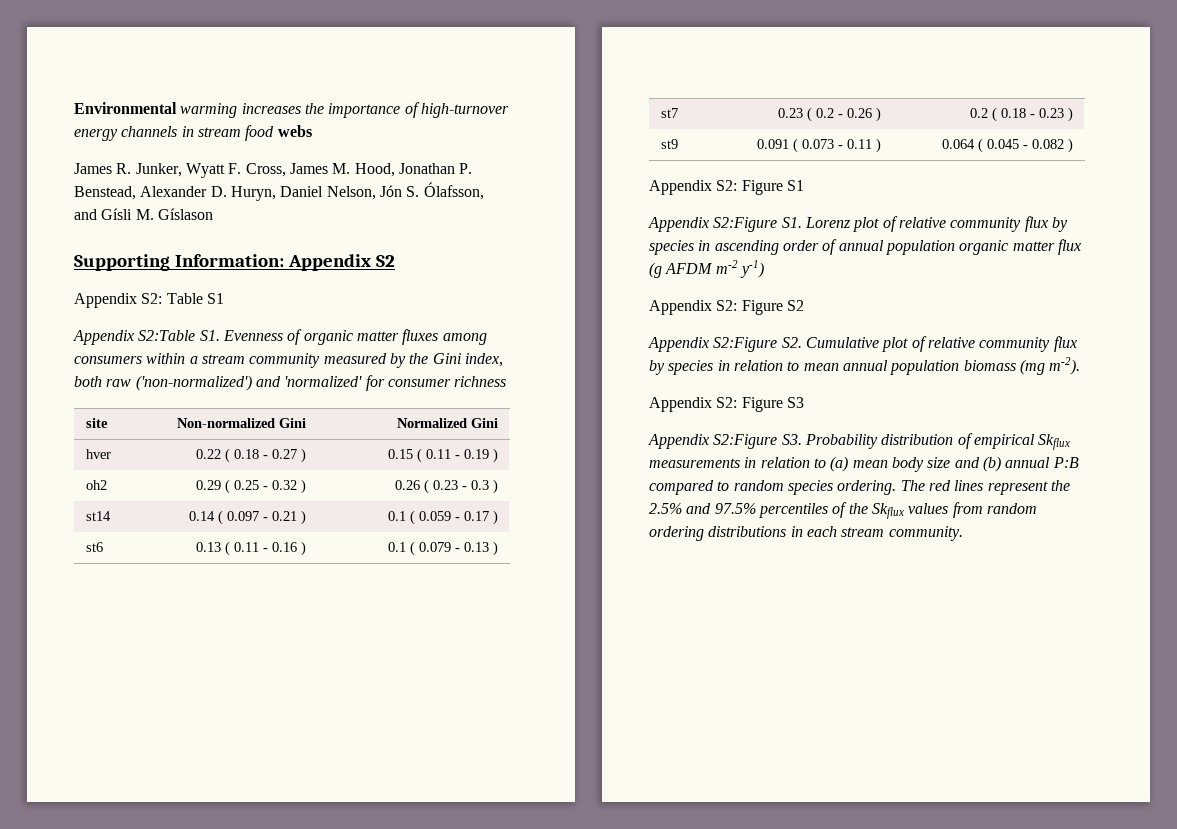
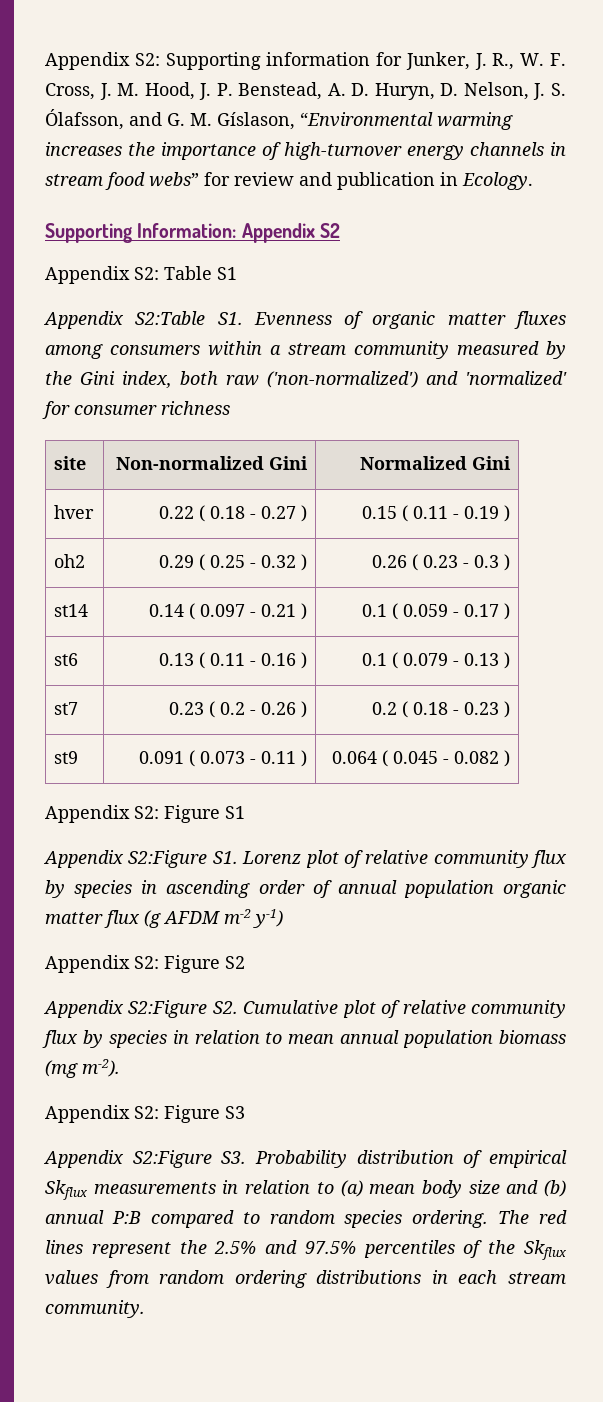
[74,102,177,114] Environmental -> [45,52,566,70] [45,82,567,100] [45,109,433,130] Appendix S2: Supporting information for Junker, J. R., W. F. Cross, J. M. Hood, J. P. Benstead, A. D. Huryn, D. Nelson, J. S. Ólafsson, and G. M. Gíslason, “Environmental
[277,125,312,137] [74,163,473,178] [74,182,484,201] [74,208,213,220] webs // James R. Junker, Wyatt F. Cross, James M. Hood, Jonathan P. Benstead, Alexander D. Huryn, Daniel Nelson, Jón S. Ólafsson, and Gísli M. Gíslason -> [149,172,533,190] webs” for review and publication in Ecology.

